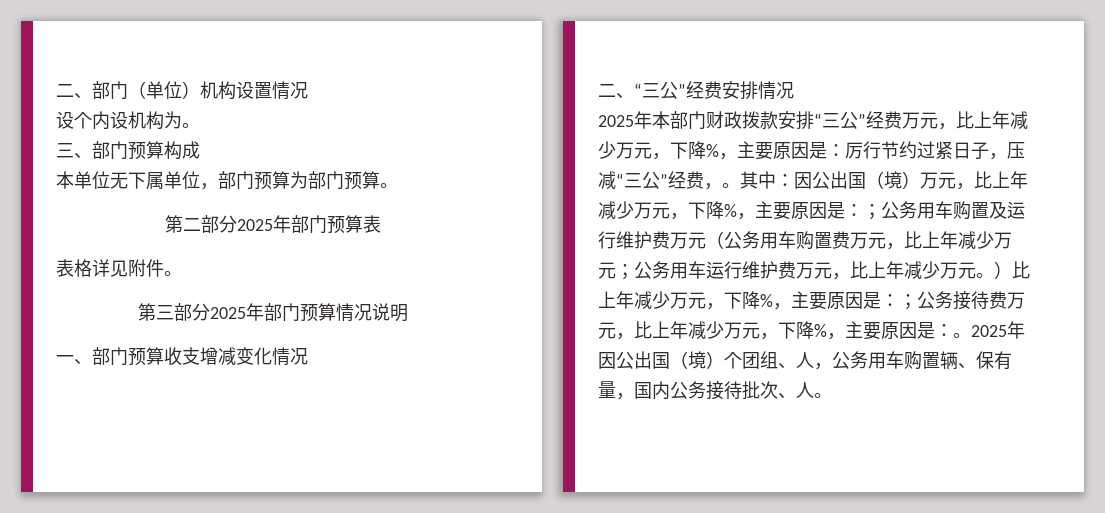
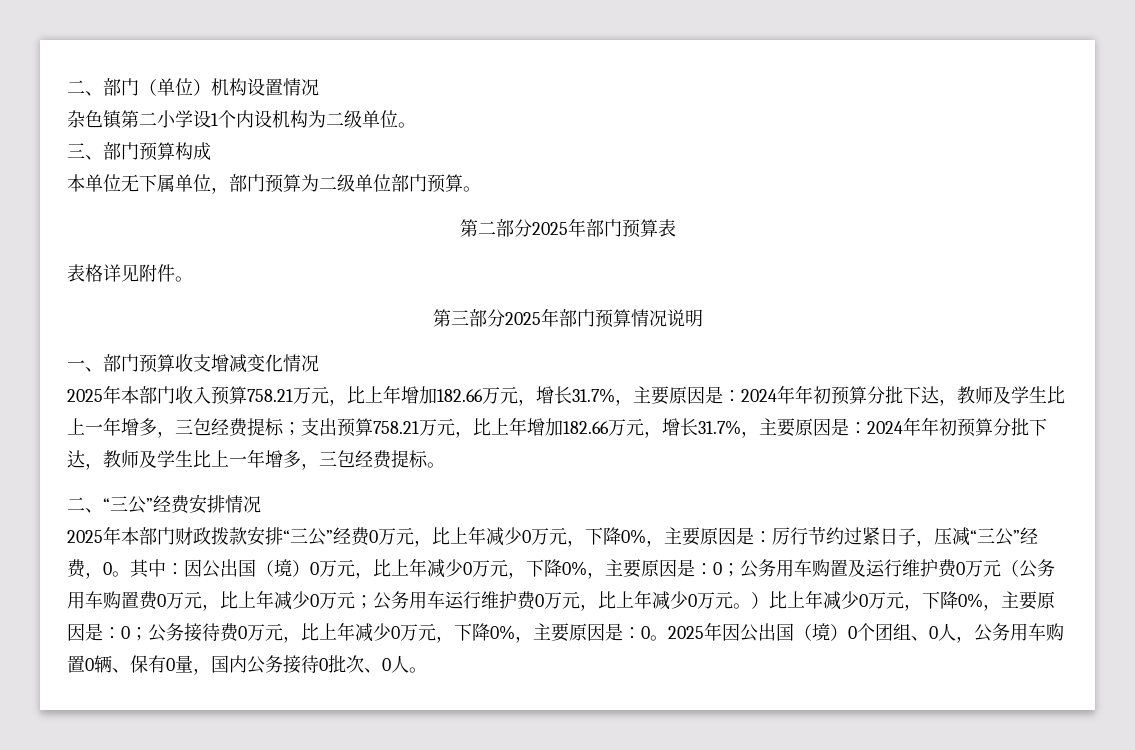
[56,111,74,129] 设 -> [67,110,218,129] 杂色镇第二小学设1
(182, 120) none -> [326,110,398,128] 二级单位
(308, 180) none -> [319,174,391,192] 二级单位
(308, 356) none -> [67,385,1065,406] [67,417,1047,438] [67,449,445,470] // 2025年本部门收入预算758.21万元，比上年增加182.66万元，增长31.7%，主要原因是：2024年年初预算分批下达，教师及学生比上一年增多，三包经费提标；支出预算758.21万元，比上年增加182.66万元，增长31.7%，主要原因是：2024年年初预算分批下达，教师及学生比上一年增多，三包经费提标。
[902,111,1028,130] [598,141,719,160] 万元，比上年减少万元，下降% -> [369,526,646,547] 0万元，比上年减少0万元，下降0%
(722, 186) none -> [103,562,112,575] 0
[920,171,1028,190] [598,201,863,220] 万元，比上年减少万元，下降%，主要原因是： -> [310,558,722,579] 0万元，比上年减少0万元，下降0%，主要原因是：0
(670, 240) none -> [956,562,965,575] 0
[850,231,994,250] 万元，比上年减少 -> [157,590,319,611] 0万元，比上年减少0
[796,261,940,280] 万元，比上年减少 -> [535,590,697,611] 0万元，比上年减少0
[670,291,899,310] 万元，下降%，主要原因是： -> [859,591,1055,611] [67,623,130,641] 0万元，下降0%，主要原因是：0
[1007,292,1025,309] [598,321,953,340] 万元，比上年减少万元，下降%，主要原因是： -> [238,622,650,643] 0万元，比上年减少0万元，下降0%，主要原因是：0
(724, 360) none -> [848,626,857,639] 0
(796, 366) none -> [929,626,938,639] 0
(940, 360) none -> [85,658,94,671] 0
(1012, 360) none -> [166,658,175,671] 0
[742,381,796,400] 批次、 -> [319,655,391,673] 0批次、0

